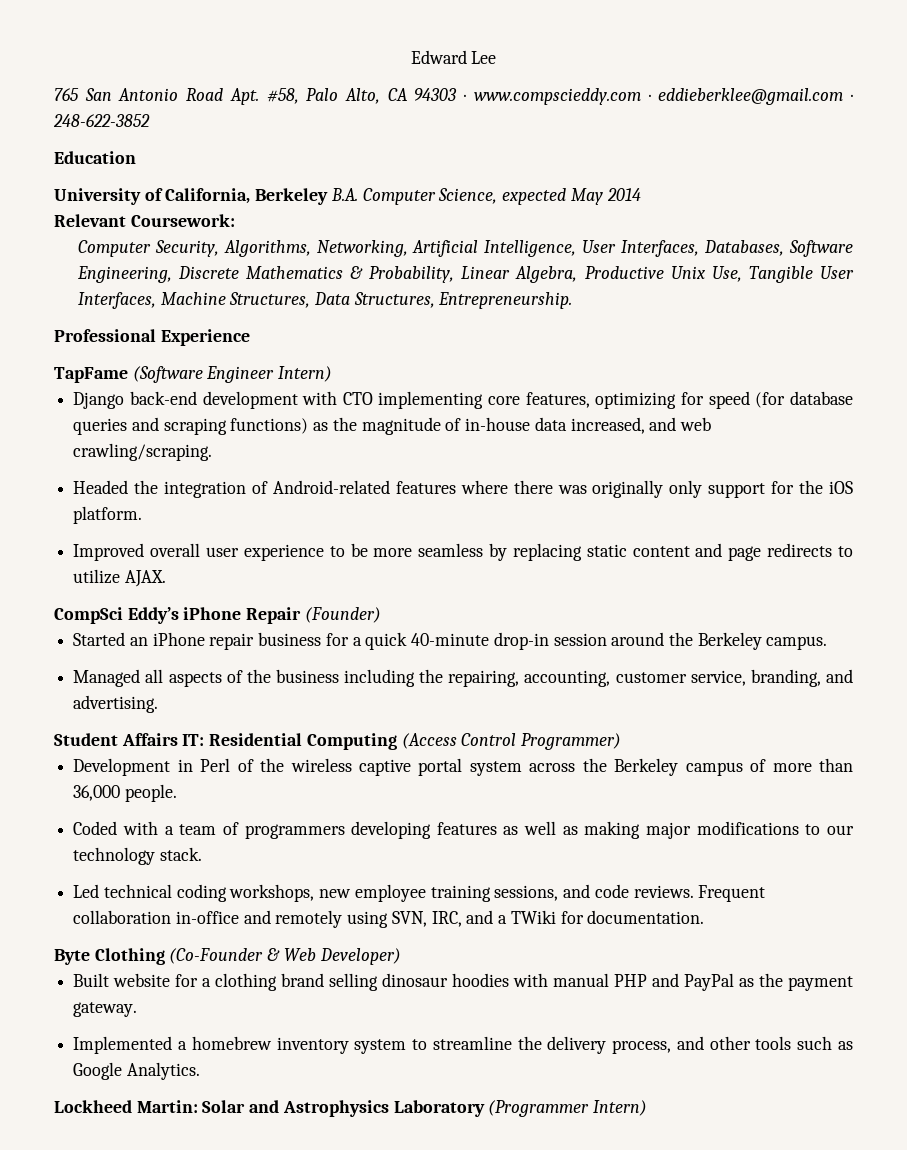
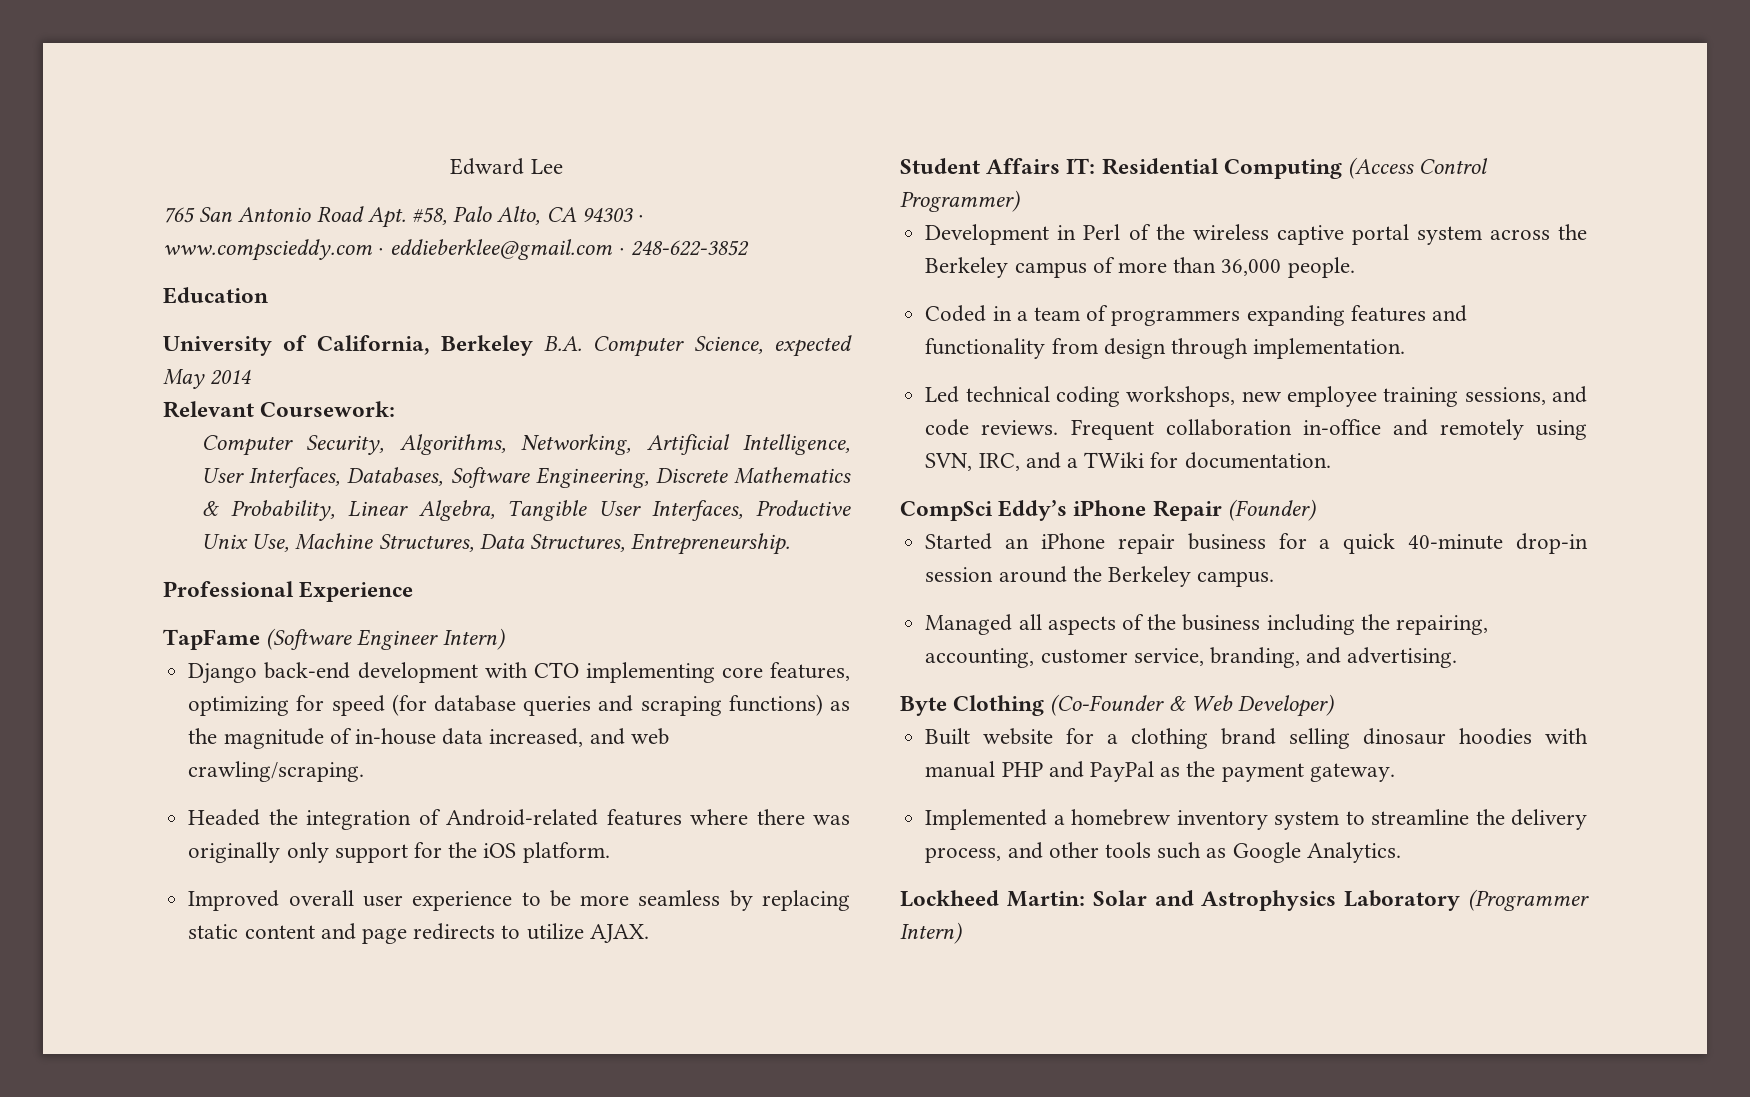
[584,266,854,283] [77,292,156,309] Productive Unix Use, Tangible User Interfaces, -> [507,500,851,521] [202,534,290,552] Tangible User Interfaces, Productive Unix Use,
(166, 578) none -> [900,157,1489,179] [900,190,1020,212] [925,224,1587,245] [925,257,1355,278] [925,305,1467,326] [925,338,1406,359] [925,386,1587,407] [925,419,1587,440] [925,452,1331,471] // Student Affairs IT: Residential Computing (Access Control Programmer) // Development in Perl of the wireless captive portal system across the Berkeley campus of more than 36,000 people. // Coded in a team of programmers expanding features and functionality from design through implementation. // Led technical coding workshops, new employee training sessions, and code reviews. Frequent collaboration in-office and remotely using SVN, IRC, and a TWiki for documentation.
[54,733,622,750] [73,758,854,776] [73,784,177,802] [73,821,854,839] [73,847,202,865] [73,884,766,902] [73,910,705,928] // Student Affairs IT: Residential Computing (Access Control Programmer) // Development in Perl of the wireless captive portal system across the Berkeley campus of more than 36,000 people. // Coded with a team of programmers developing features as well as making major modifications to our technology stack. // Led technical coding workshops, new employee training sessions, and code reviews. Frequent collaboration in-office and remotely using SVN, IRC, and a TWiki for documentation. -> (1458, 657) none

